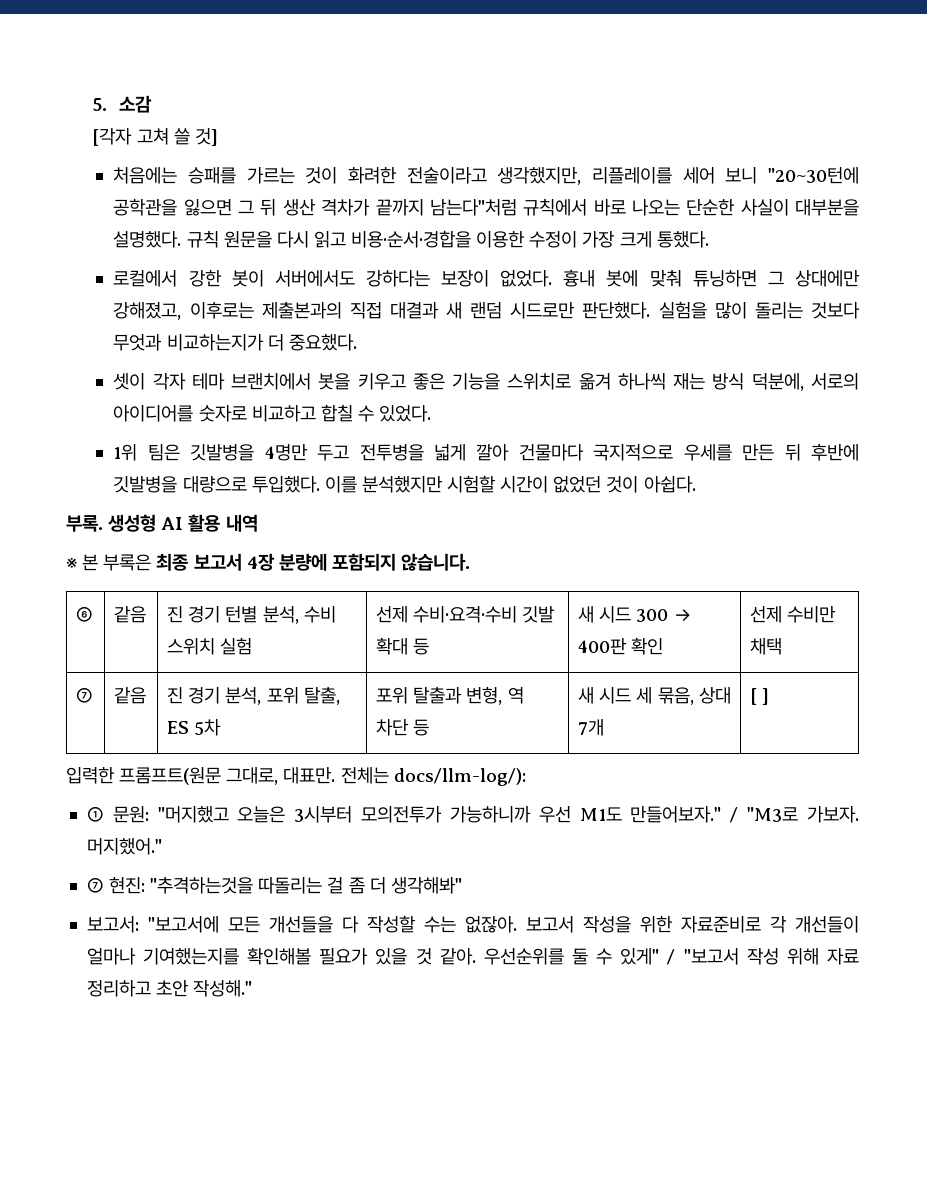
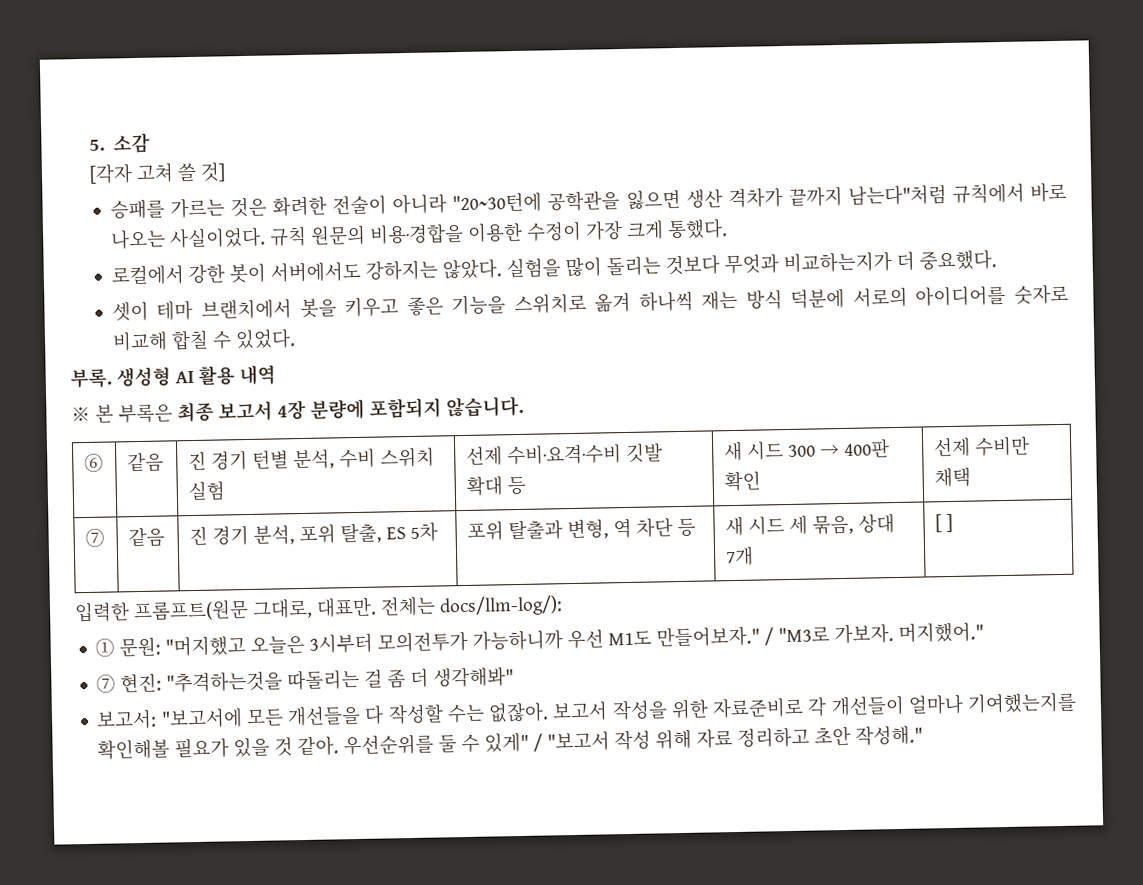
[113,167,178,184] 처음에는 -> (226, 171) none
[305,167,758,185] 것이 화려한 전술이라고 생각했지만, 리플레이를 세어 보니 -> [230,194,448,218] 것은 화려한 전술이 아니라
[238,199,277,216] 그 뒤 -> (681, 199) none
[686,199,860,216] [113,230,472,248] 단순한 사실이 대부분을 설명했다. 규칙 원문을 다시 읽고 비용·순서·경합을 -> [168,223,464,249] 사실이었다. 규칙 원문의 비용·경합을
[365,269,860,287] [113,301,651,320] 강하다는 보장이 없었다. 흉내 봇에 맞춰 튜닝하면 그 상대에만 강해졌고, 이후로는 제출본과의 직접 대결과 새 랜덤 시드로만 판단했다. -> [364,258,502,281] 강하지는 않았다.
[152,373,186,390] 각자 -> (149, 311) none
[751,373,804,391] 덕분에, -> [790,288,846,309] 덕분에
[251,405,316,422] 비교하고 -> [111,331,168,352] 비교해
[113,443,859,461] [113,475,696,493] // 1위 팀은 깃발병을 4명만 두고 전투병을 넓게 깔아 건물마다 국지적으로 우세를 만든 뒤 후반에 깃발병을 대량으로 투입했다. 이를 분석했지만 시험할 시간이 없었던 것이 아쉽다. -> (296, 339) none

